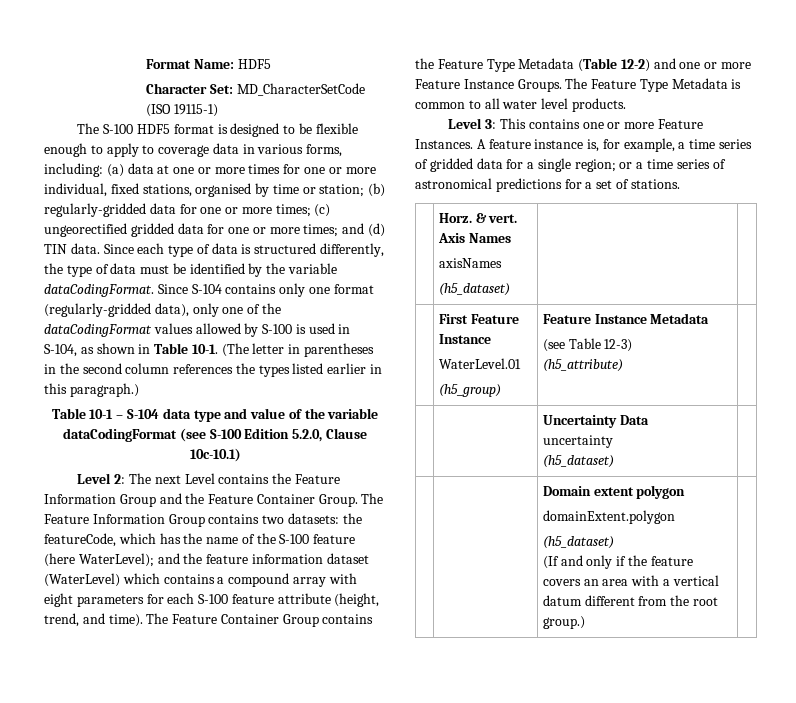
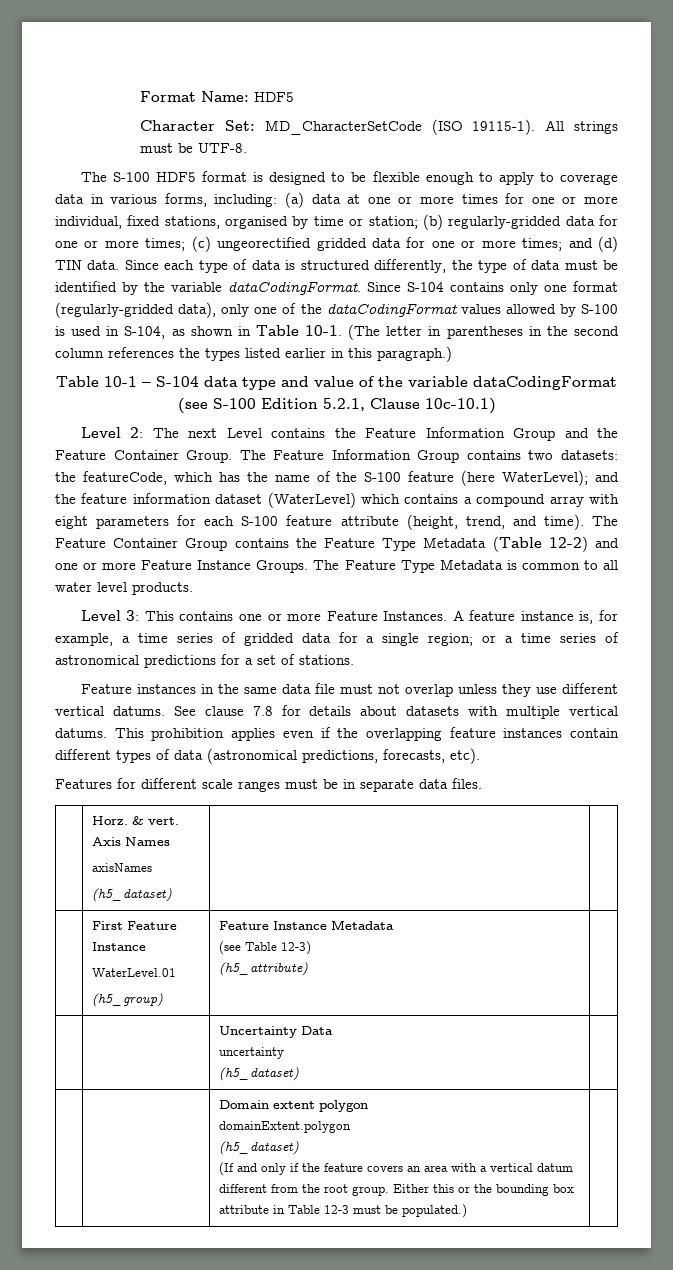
[174,104,219,117] 19115-1) -> [472,119,618,135] [140,143,248,153] 19115-1). All strings must be UTF-8.
[292,429,323,442] 5.2.0, -> [322,398,365,411] 5.2.1,
(680, 184) none -> [80,683,618,697] [55,705,619,719] [55,727,619,741] [55,748,480,764] [55,778,482,792] // Feature instances in the same data file must not overlap unless they use different vertical datums. See clause 7.8 for details about datasets with multiple vertical datums. This prohibition applies even if the overlapping feature instances contain different types of data (astronomical predictions, forecasts, etc). // Features for different scale ranges must be in separate data files.
[542,616,585,629] group.) -> [351,1184,574,1196] [218,1204,467,1218] group. Either this or the bounding box attribute in Table 12-3 must be populated.)

